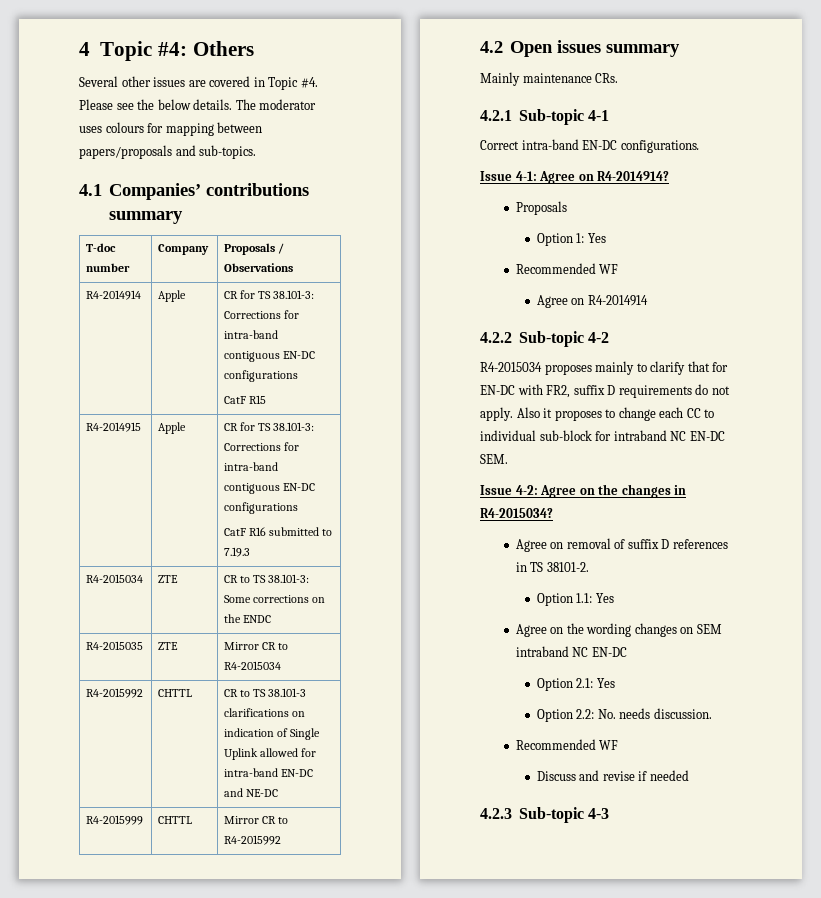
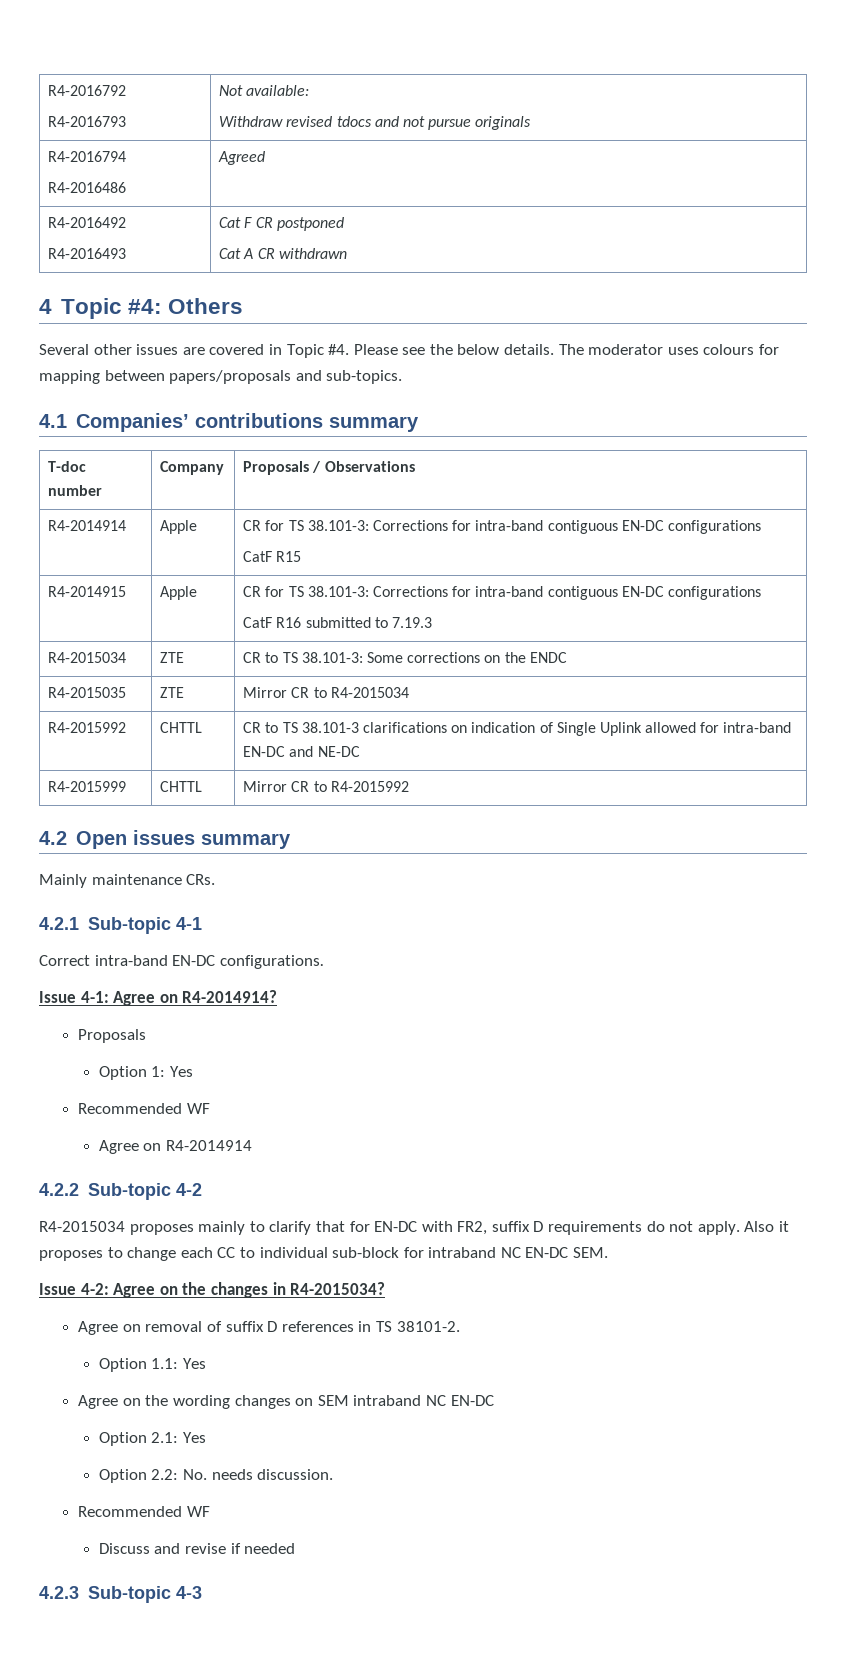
(79, 49) none -> [48,85,127,96] [48,116,127,127] [219,85,310,96] [219,116,532,130] [48,151,127,162] [48,182,127,193] [218,151,266,165] [48,217,127,228] [48,248,127,259] [219,217,344,231] [219,248,347,259] R4-2016792 // R4-2016793 | Not available: // Withdraw revised tdocs and not pursue originals // R4-2016794 // R4-2016486 | Agreed // R4-2016492 // R4-2016493 | Cat F CR postponed // Cat A CR withdrawn //

